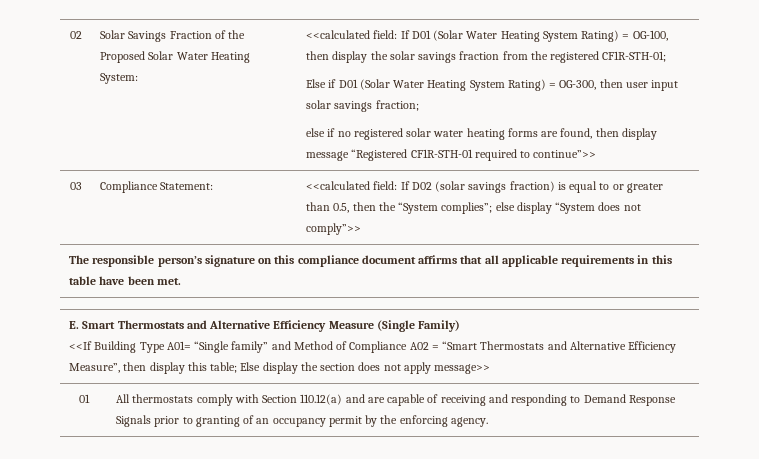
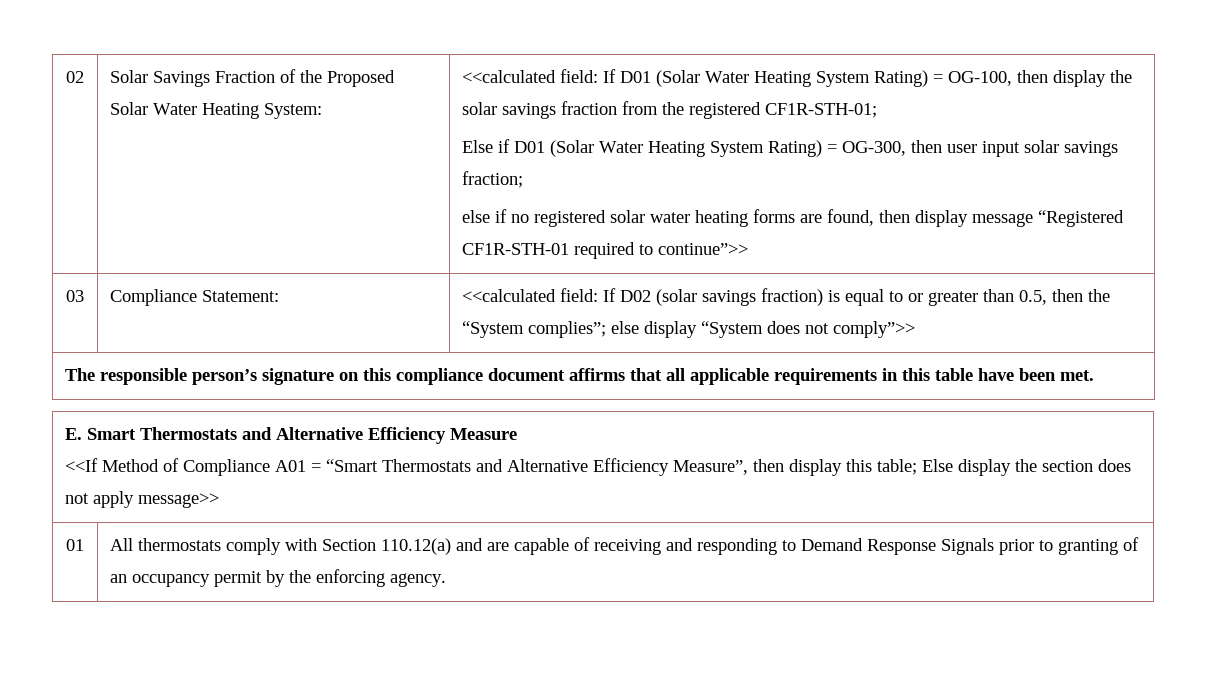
[376,320,461,332] (Single Family) -> (518, 434) none
[94,341,291,353] Building Type A01= “Single family” and -> (99, 465) none
[409,342,429,350] A02 -> [275,460,307,472] A01

